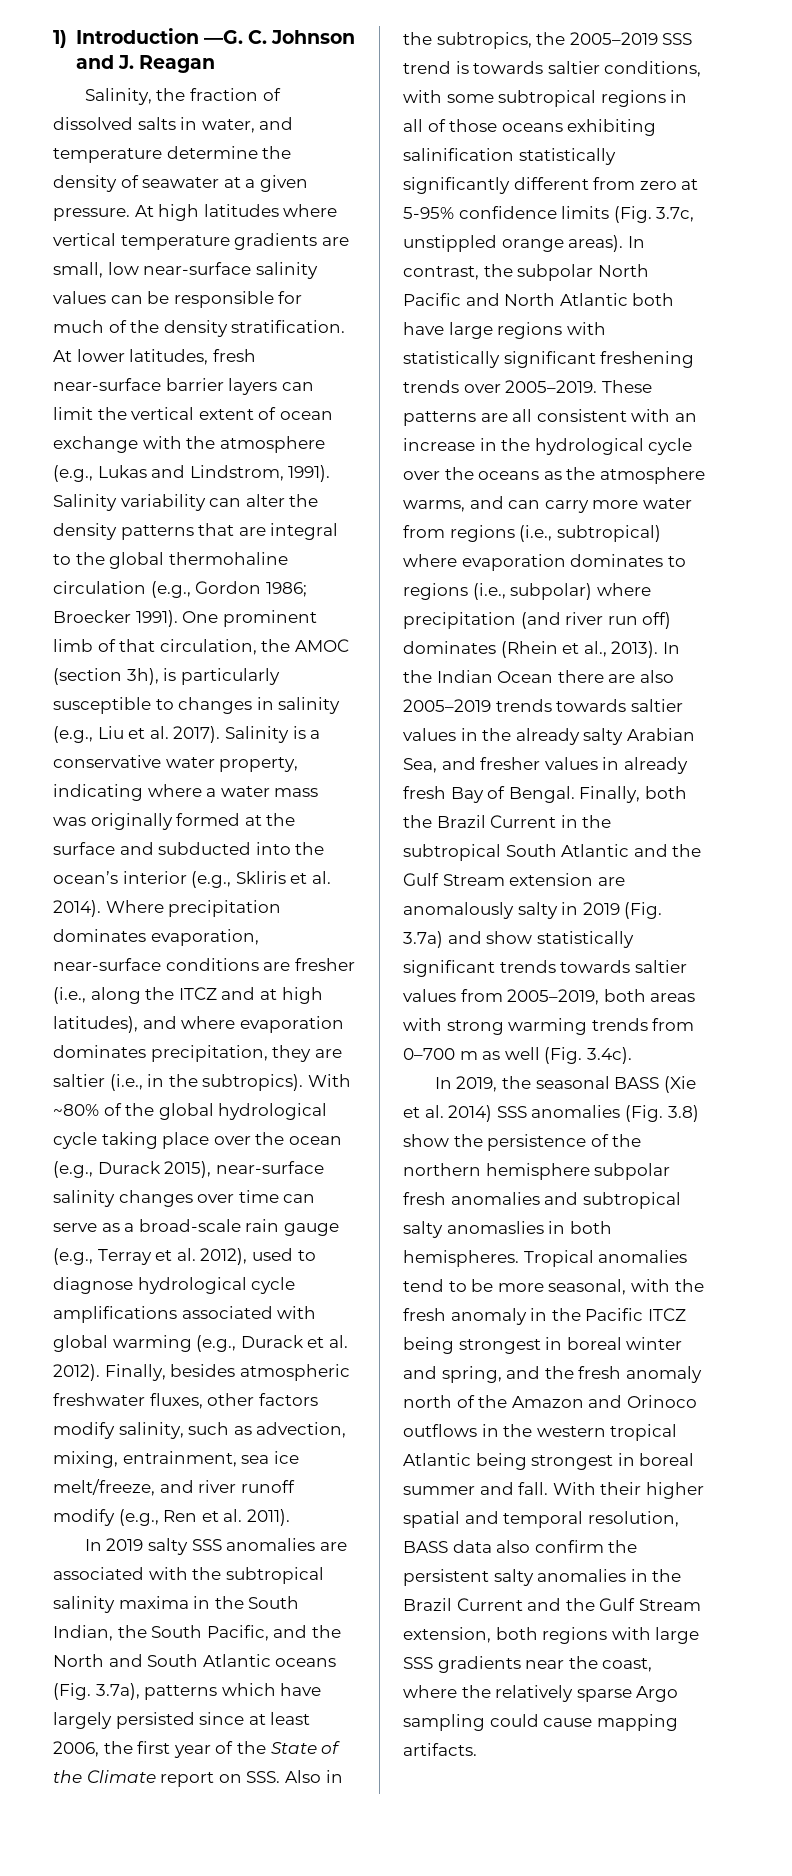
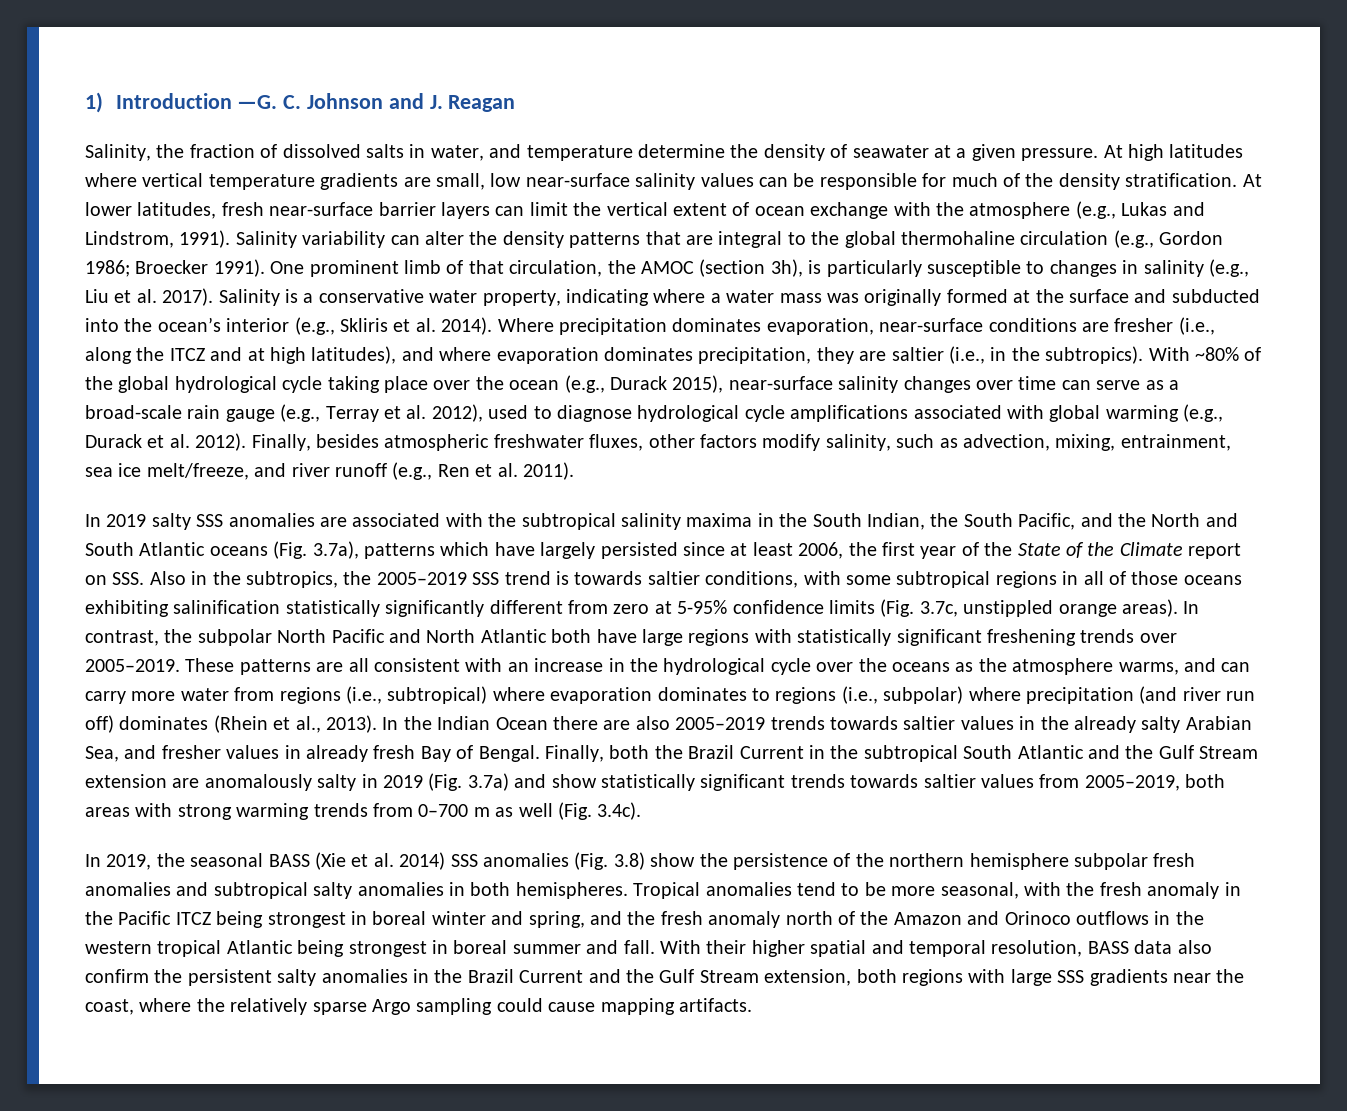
[53,1509,115,1526] modify -> (387, 470) none
[446,1221,544,1234] anomaslies -> [357,882,444,896] anomalies

